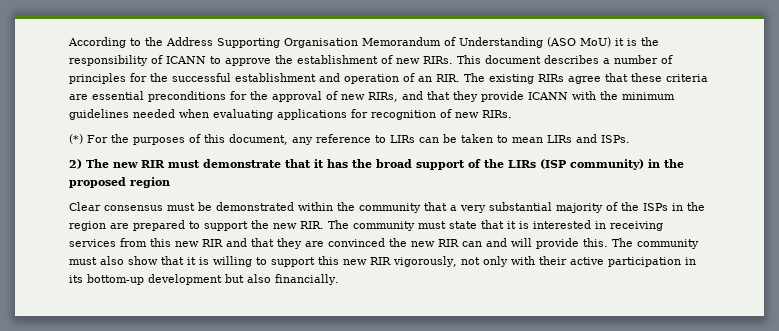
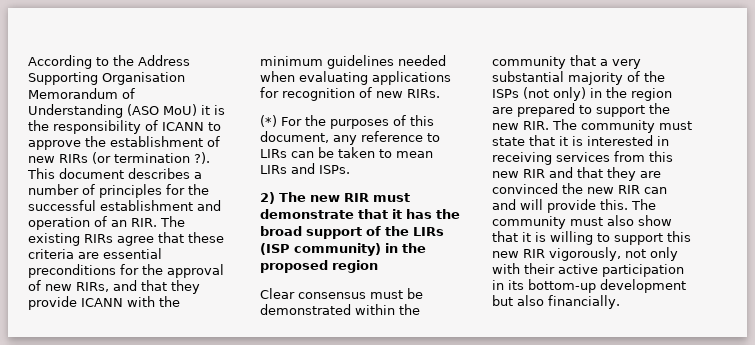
[423,56,453,64] RIRs. -> [59,152,210,164] RIRs (or termination ?).
(668, 207) none -> [523,87,586,101] (not only)

